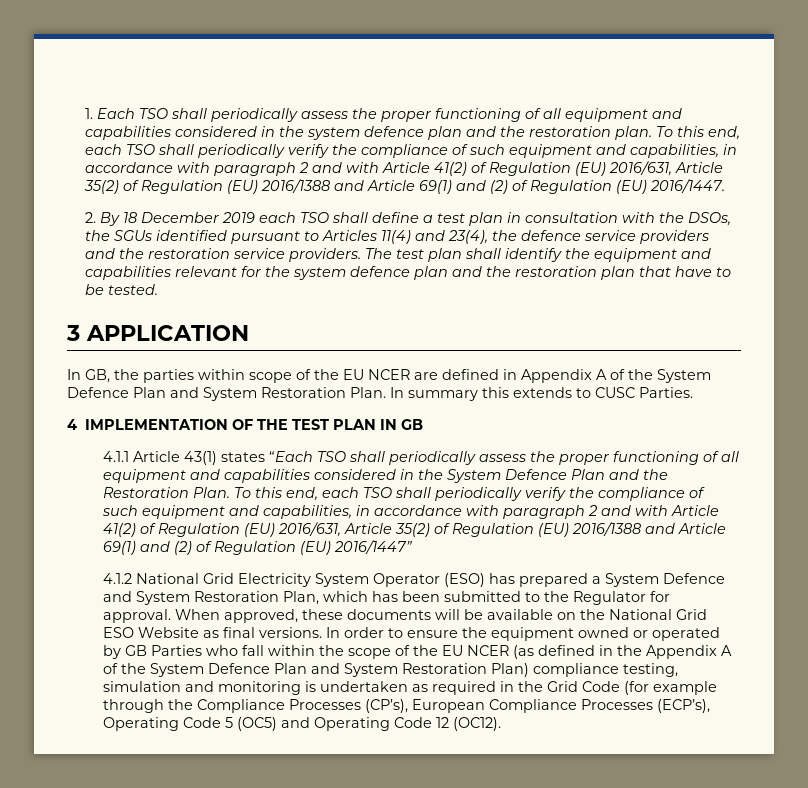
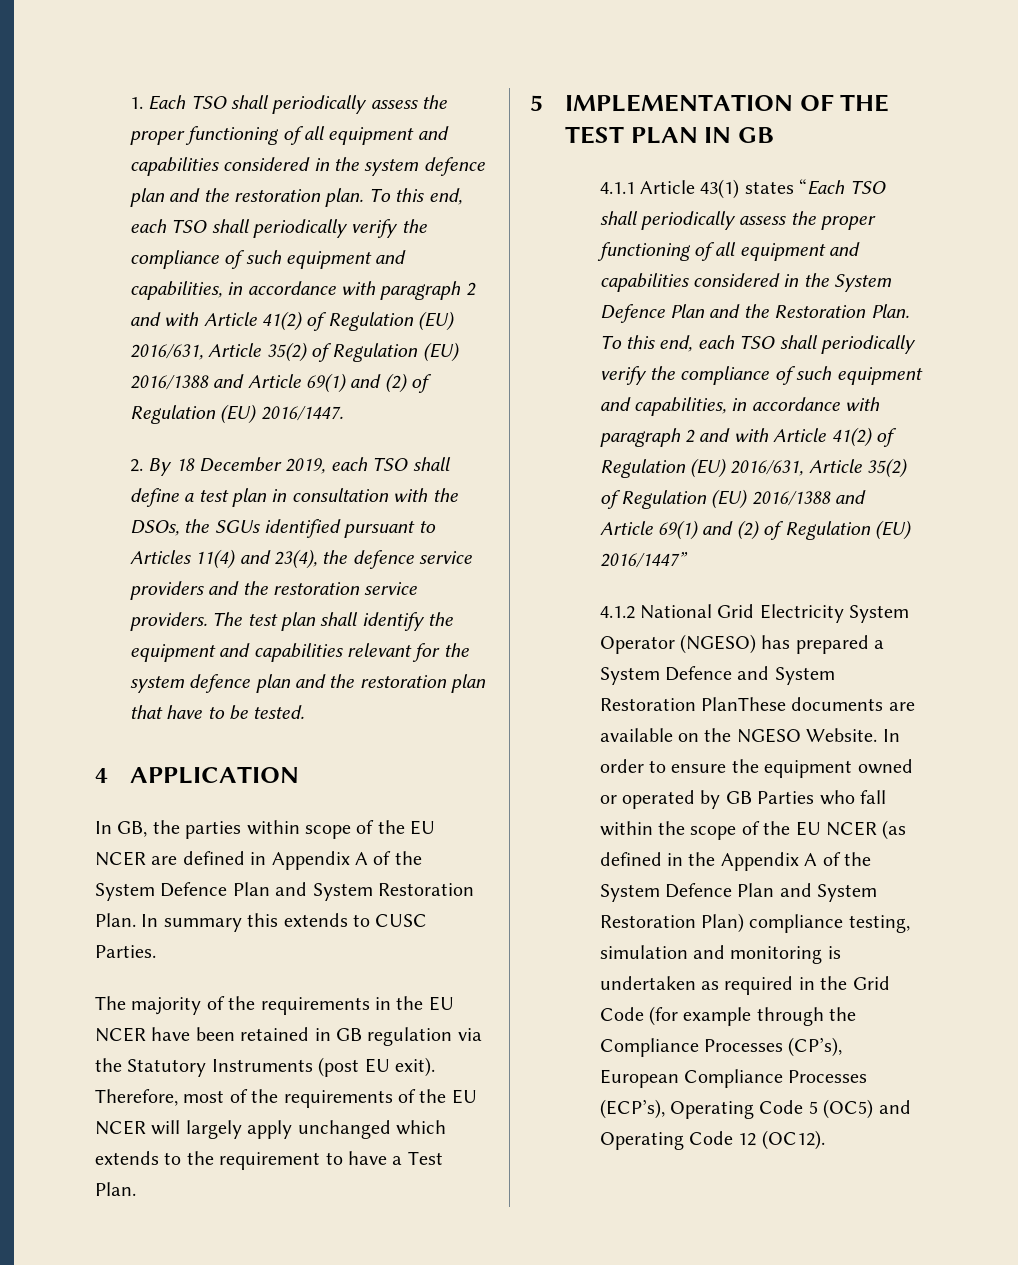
[222,212,256,223] 2019 -> [285,458,326,474] 2019,
[66,325,80,341] 3 -> [95,768,108,783] 4
[67,419,77,430] 4 -> [95,996,454,1015] [95,1027,482,1046] [95,1057,435,1077] [95,1089,477,1108] [95,1120,446,1139] [95,1151,443,1170] [95,1182,136,1196] [530,95,543,111] The majority of the requirements in the EU NCER have been retained in GB regulation via the Statutory Instruments (post EU exit). Therefore, most of the requirements of the EU NCER will largely apply unchanged which extends to the requirement to have a Test Plan. // 5
[444,573,486,587] (ESO) -> [679,634,756,654] (NGESO)
[283,591,671,605] [103,609,708,623] [103,627,323,638] Plan, which has been submitted to the Regulator for approval. When approved, these documents will be available on the National Grid ESO Website as final versions. -> [700,697,915,711] [599,728,878,743] PlanThese documents are available on the NGESO Website.

